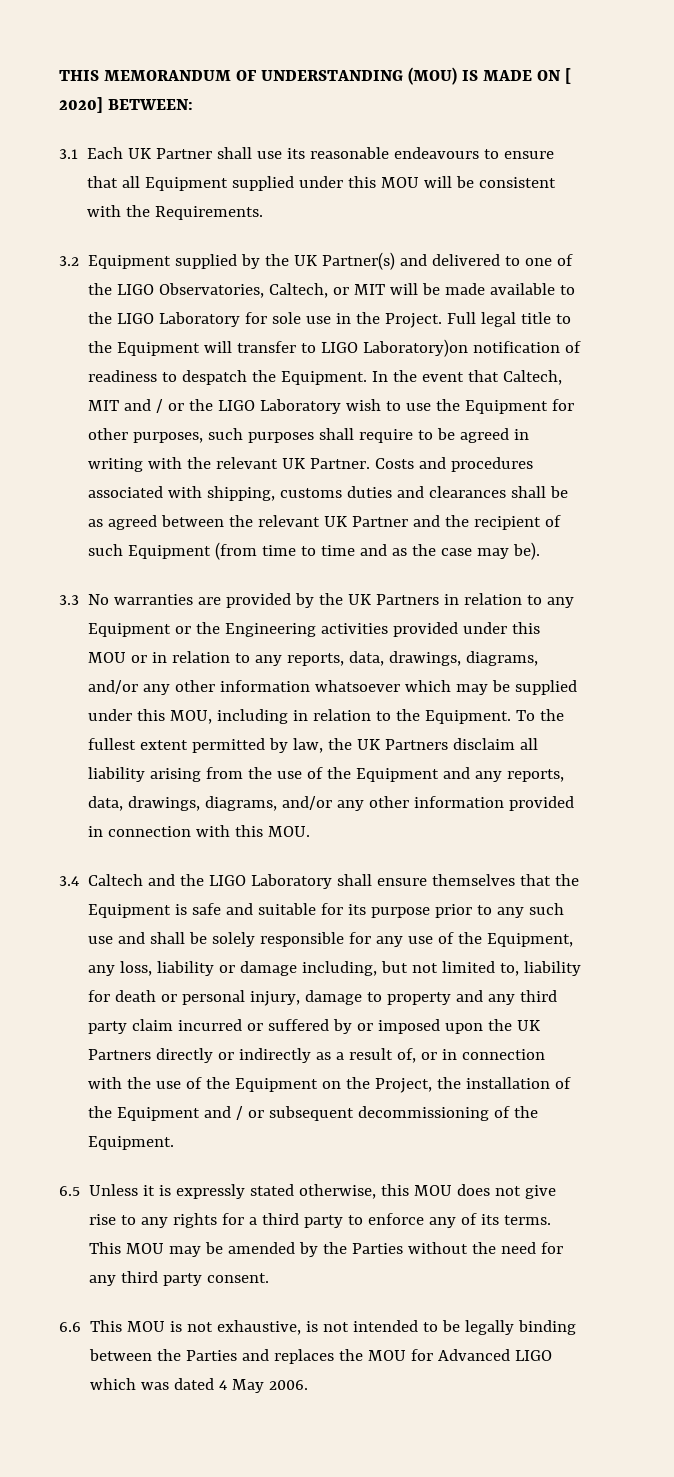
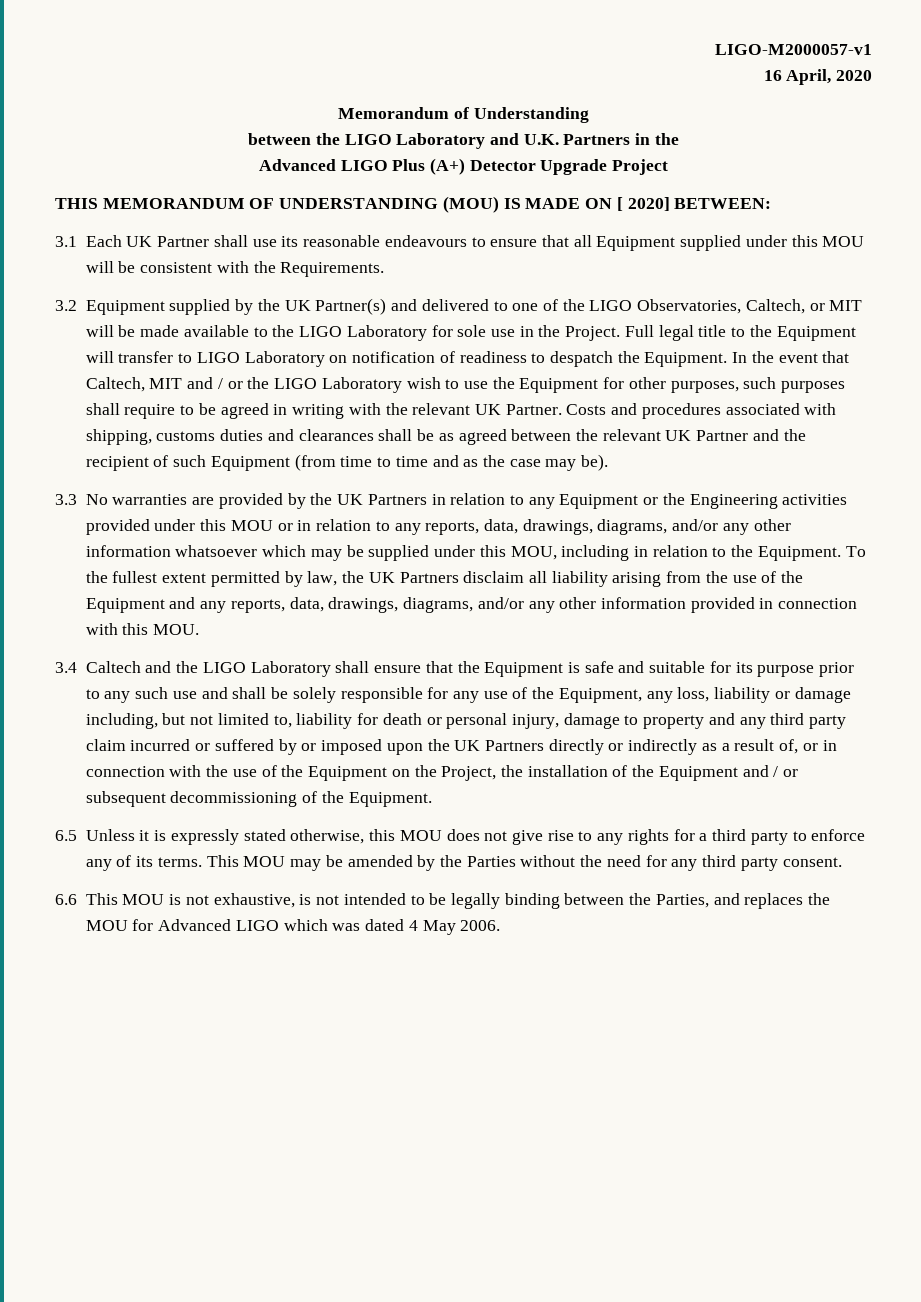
(59, 75) none -> [715,44,872,55] [763,69,872,85] [338,107,589,123] [248,133,679,149] [258,158,669,175] LIGO-M2000057-v1 // 16 April, 2020 // Memorandum of Understanding // between the LIGO Laboratory and U.K. Partners in the // Advanced LIGO Plus (A+) Detector Upgrade Project //
[363,339,469,357] Laboratory)on -> [244,351,348,367] Laboratory on
[432,874,516,886] themselves -> (422, 669) none
[186,1350,238,1361] Parties -> [655,894,709,908] Parties,

